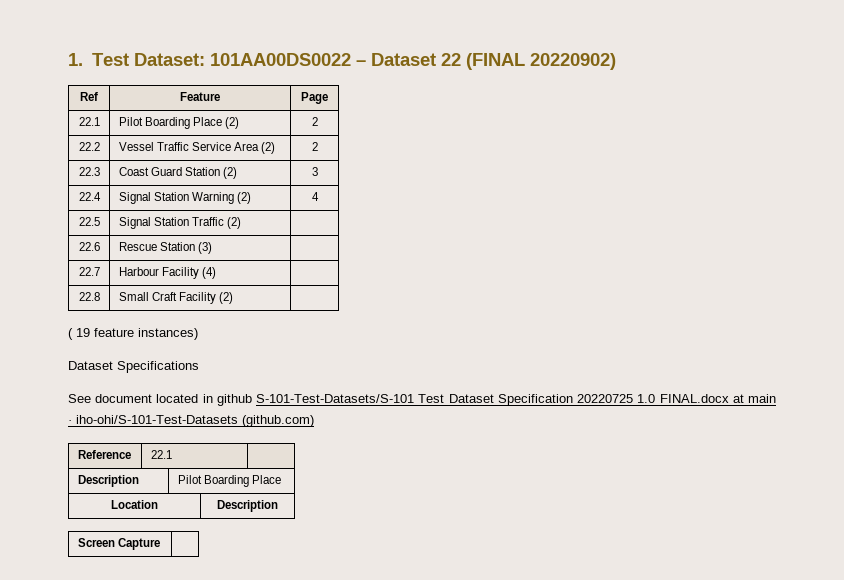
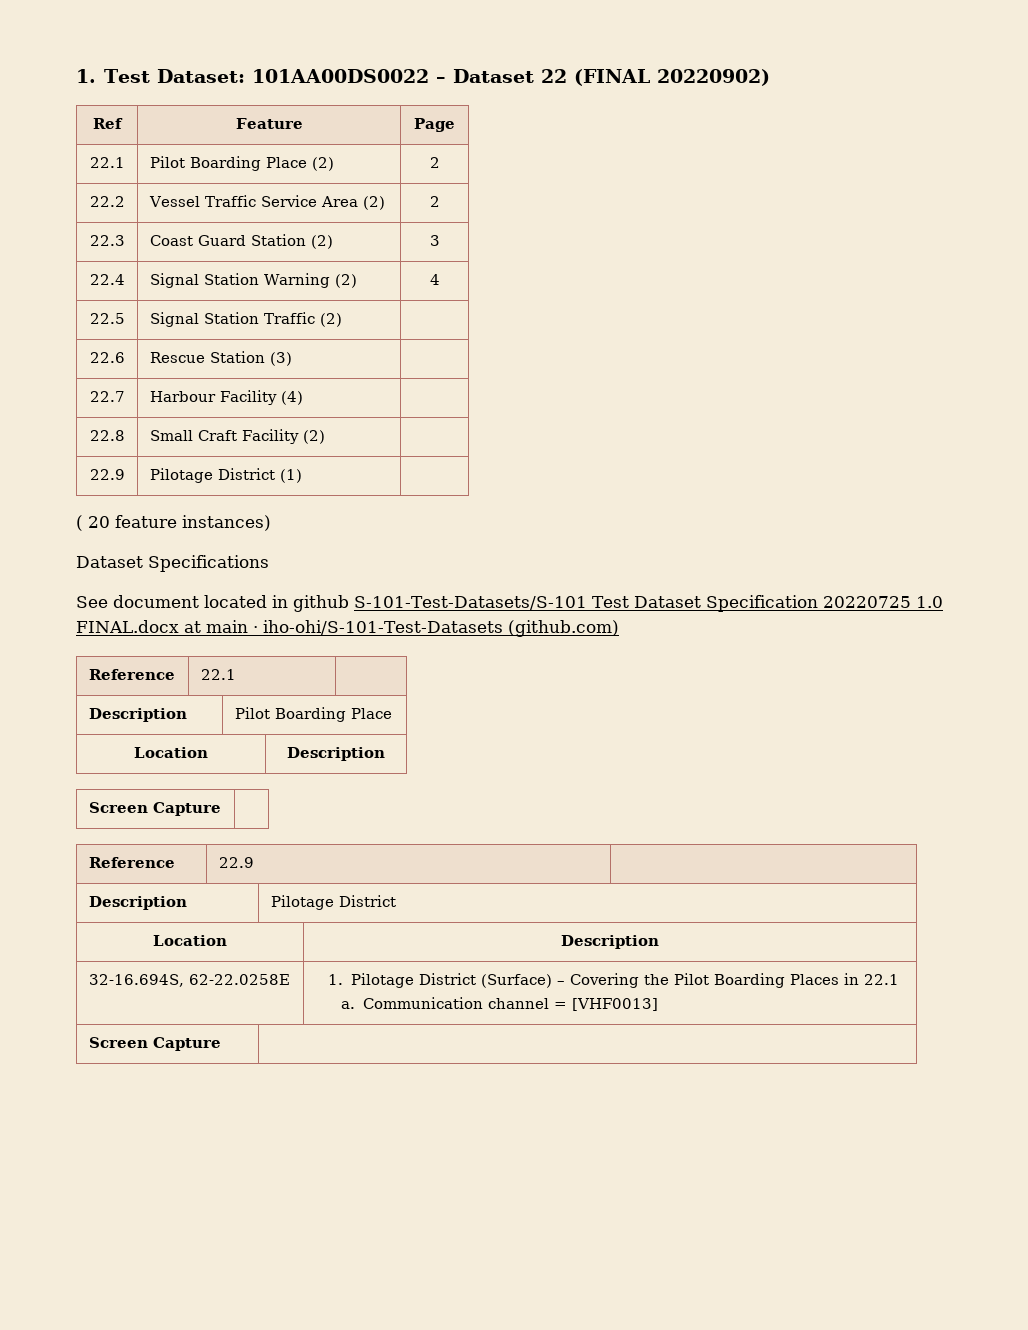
(234, 298) none -> [89,469,125,480] [149,468,302,483] // 22.9 | Pilotage District (1) |
[76,328,90,337] 19 -> [88,516,110,528] 20
(161, 544) none -> [88,857,175,868] [218,857,254,868] [88,896,187,910] [270,895,396,910] [153,935,227,946] [561,935,659,949] [88,974,290,987] [328,973,899,988] [341,997,658,1011] [88,1037,221,1051] // Reference | 22.9 | // Description | Pilotage District // Location | Description // 32-16.694S, 62-22.0258E | 1. Pilotage District (Surface) – Covering the Pilot Boarding Places in 22.1 // a. Communication channel = [VHF0013] // Screen Capture |

